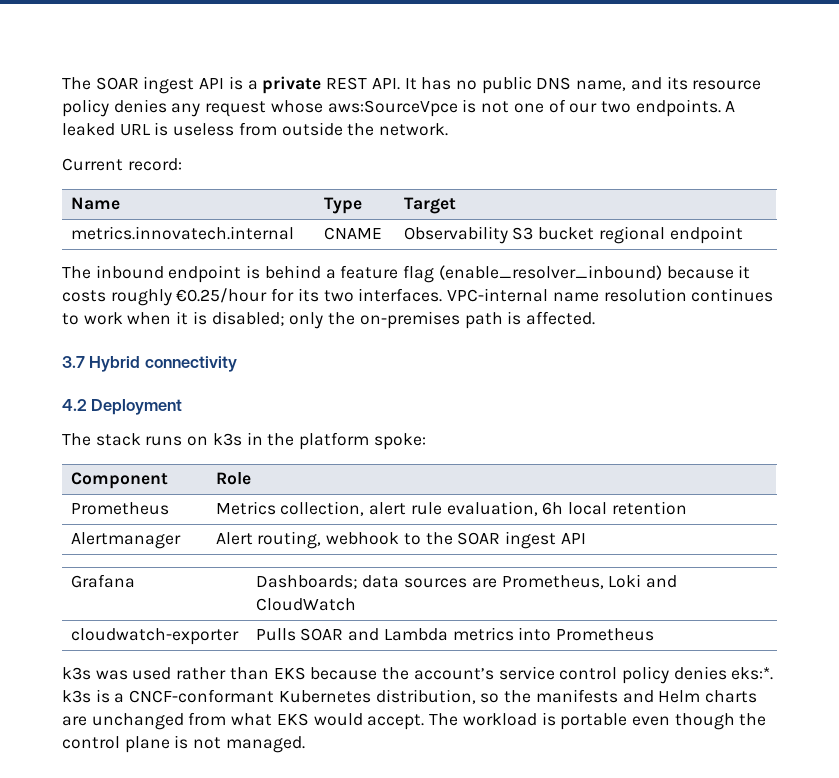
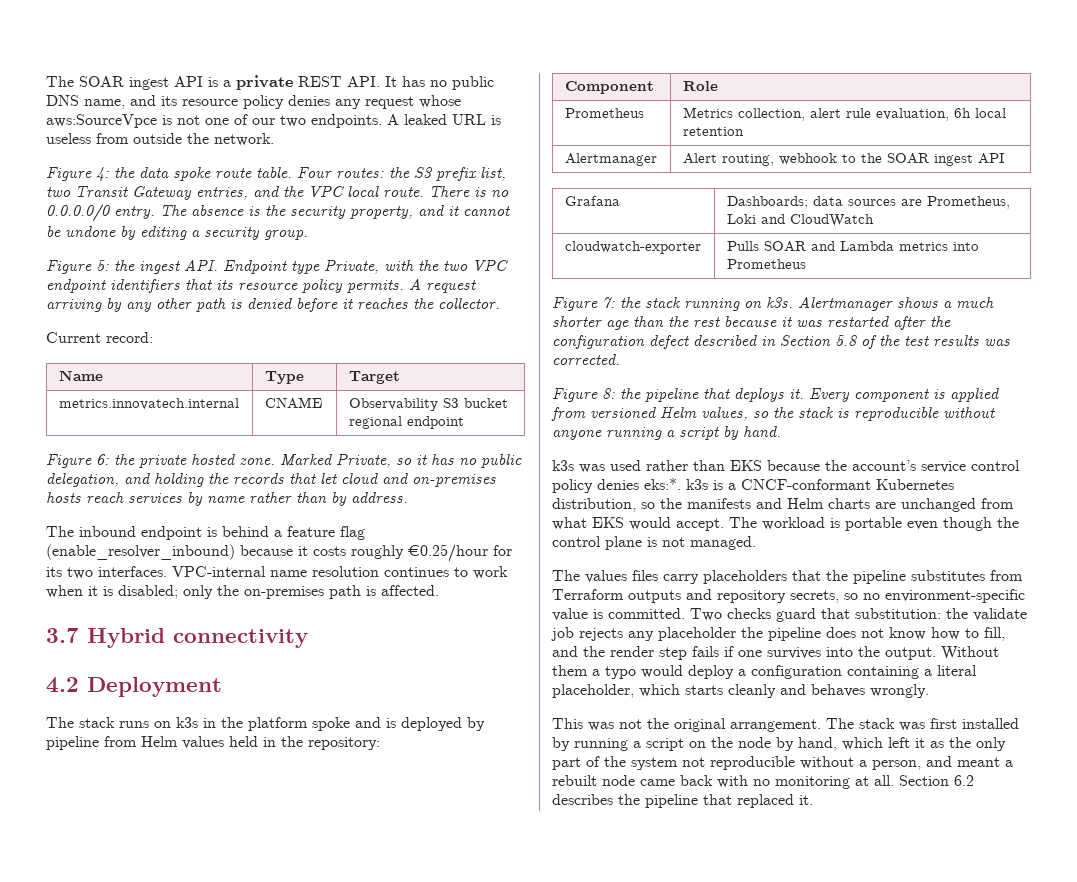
(449, 129) none -> [46,167,506,181] [46,185,509,200] [46,204,510,222] [46,226,308,240] [46,259,508,274] [46,278,476,293] [46,298,500,312] // Figure 4: the data spoke route table. Four routes: the S3 prefix list, two Transit Gateway entries, and the VPC local route. There is no 0.0.0.0/0 entry. The absence is the security property, and it cannot be undone by editing a security group. // Figure 5: the ingest API. Endpoint type Private, with the two VPC endpoint identifiers that its resource policy permits. A request arriving by any other path is denied before it reaches the collector.
(743, 235) none -> [46,453,522,468] [46,473,496,487] [46,492,408,506] // Figure 6: the private hosted zone. Marked Private, so it has no public delegation, and holding the records that let cloud and on-premises hosts reach services by name rather than by address.
[373,433,426,450] spoke: -> [312,717,485,731] [46,736,380,750] spoke and is deployed by pipeline from Helm values held in the repository:
(655, 634) none -> [552,296,994,311] [552,316,951,330] [552,335,1010,349] [552,354,620,365] [552,388,999,402] [551,407,995,421] [552,426,781,440] // Figure 7: the stack running on k3s. Alertmanager shows a much shorter age than the rest because it was restarted after the configuration defect described in Section 5.8 of the test results was corrected. // Figure 8: the pipeline that deploys it. Every component is applied from versioned Helm values, so the stack is reproducible without anyone running a script by hand.
(305, 744) none -> [552,570,1023,584] [552,589,1025,603] [552,608,1027,622] [551,627,1005,641] [552,646,999,660] [552,665,977,679] [552,684,929,698] [552,718,1019,732] [552,737,1006,751] [552,756,1013,770] [552,775,974,789] [552,794,813,808] // The values files carry placeholders that the pipeline substitutes from Terraform outputs and repository secrets, so no environment-specific value is committed. Two checks guard that substitution: the validate job rejects any placeholder the pipeline does not know how to fill, and the render step fails if one survives into the output. Without them a typo would deploy a configuration containing a literal placeholder, which starts cleanly and behaves wrongly. // This was not the original arrangement. The stack was first installed by running a script on the node by hand, which left it as the only part of the system not reproducible without a person, and meant a rebuilt node came back with no monitoring at all. Section 6.2 describes the pipeline that replaced it.

